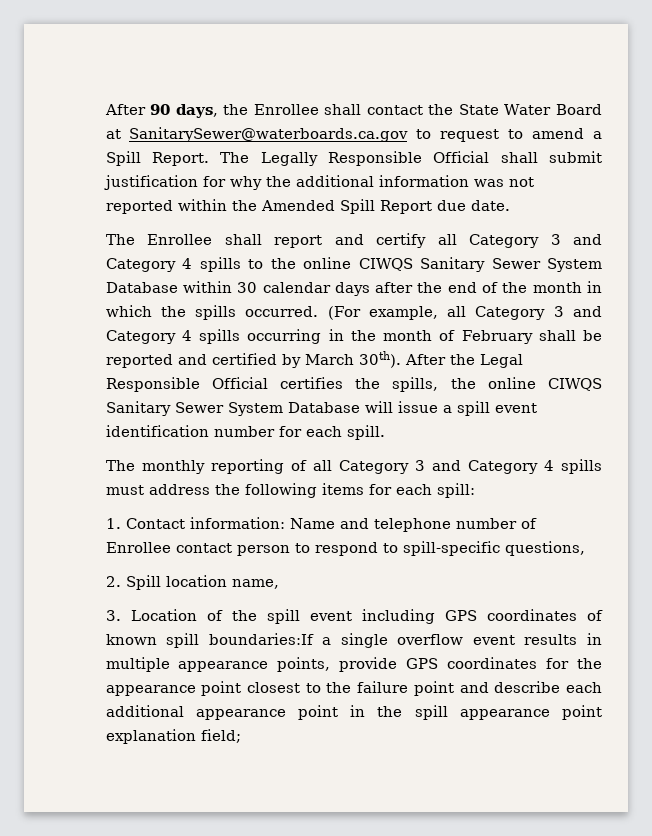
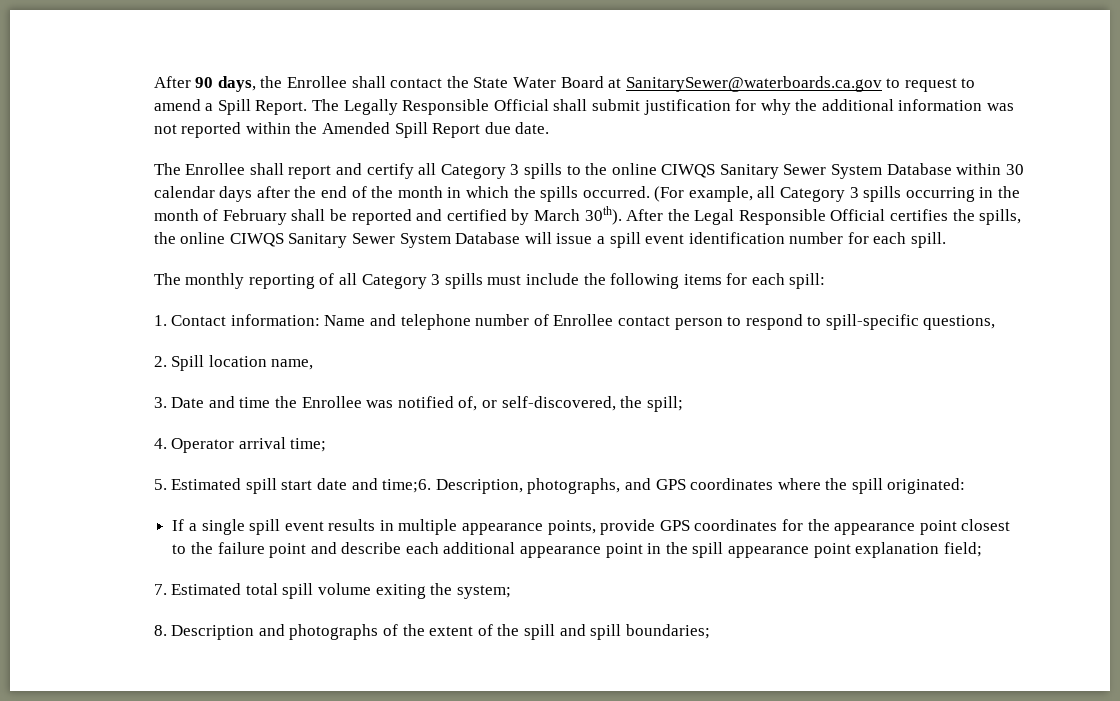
[572,234,602,245] [105,258,193,272] and Category 4 -> (520, 169) none
[572,306,602,317] [105,330,192,344] and Category 4 -> (859, 192) none
[431,460,554,474] and Category 4 -> (441, 279) none
[148,484,210,495] address -> [525,273,579,285] include
[130,609,603,624] [105,633,314,648] Location of the spill event including GPS coordinates of known spill boundaries:If -> [171,396,683,412] [153,437,327,453] [153,478,966,494] [172,519,185,531] Date and time the Enrollee was notified of, or self-discovered, the spill; // 4. Operator arrival time; // 5. Estimated spill start date and time;6. Description, photographs, and GPS coordinates where the spill originated: // If
[397,634,464,645] overflow -> [249,519,281,535] spill
(241, 736) none -> [153,583,511,599] [153,624,710,640] // 7. Estimated total spill volume exiting the system; // 8. Description and photographs of the extent of the spill and spill boundaries;

